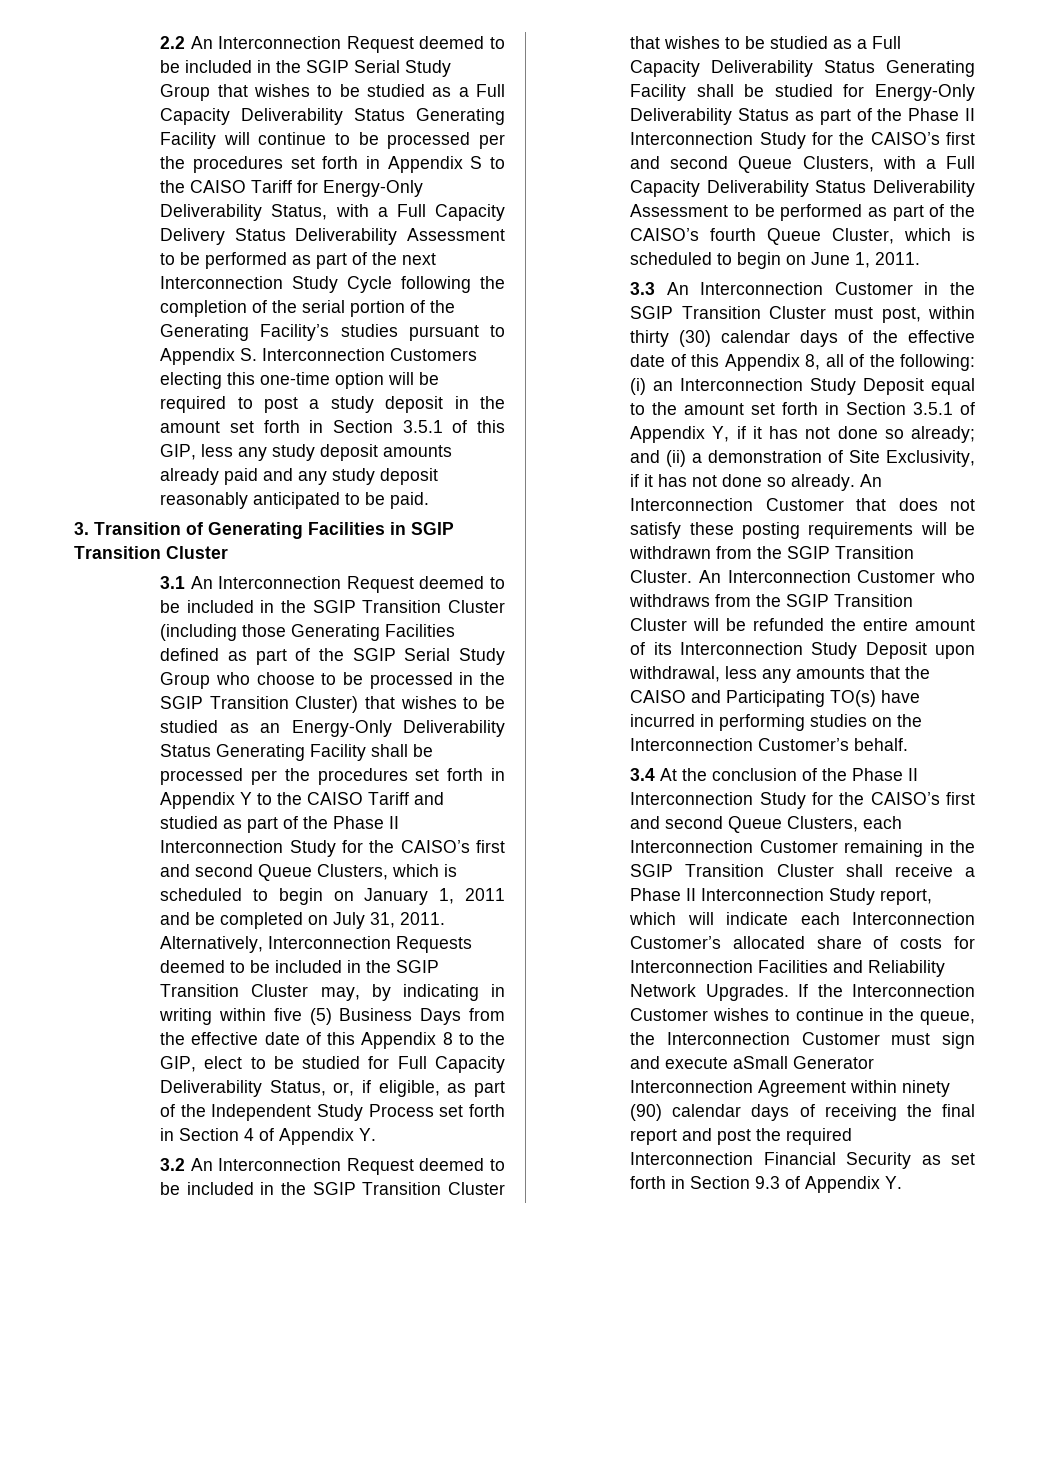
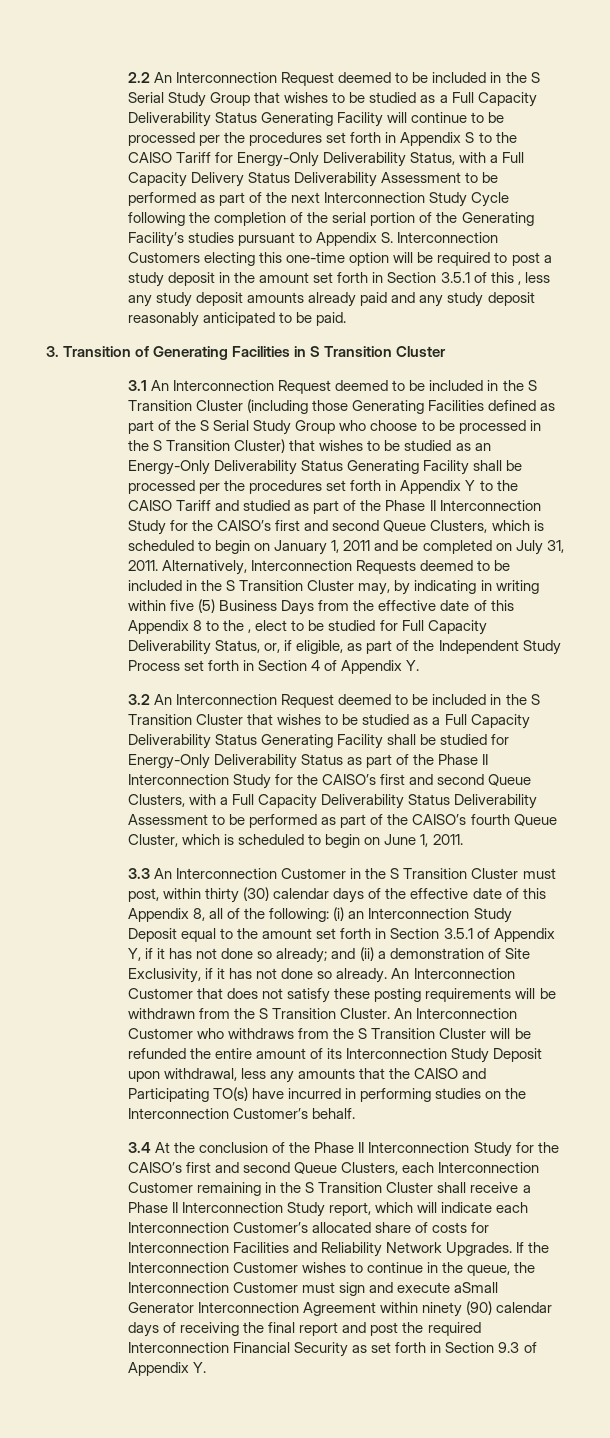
[306,60,350,73] SGIP -> [530,72,540,83] S
[160,444,197,460] GIP, -> [517,281,521,285] ,
[411,522,454,535] SGIP -> [310,346,321,357] S
[312,600,356,613] SGIP -> [527,380,537,391] S
[352,648,396,661] SGIP -> [200,420,210,431] S
[160,696,204,709] SGIP -> [153,440,163,451] S
[396,960,440,973] SGIP -> [226,580,236,591] S
[160,1056,197,1072] GIP, -> [248,629,252,633] ,
[312,1182,356,1195] SGIP -> [530,694,540,705] S
[630,306,674,319] SGIP -> [390,868,400,879] S
[787,546,831,559] SGIP -> [259,1008,269,1019] S
[786,594,830,607] SGIP -> [358,1028,368,1039] S
[630,864,674,877] SGIP -> [305,1182,315,1193] S

